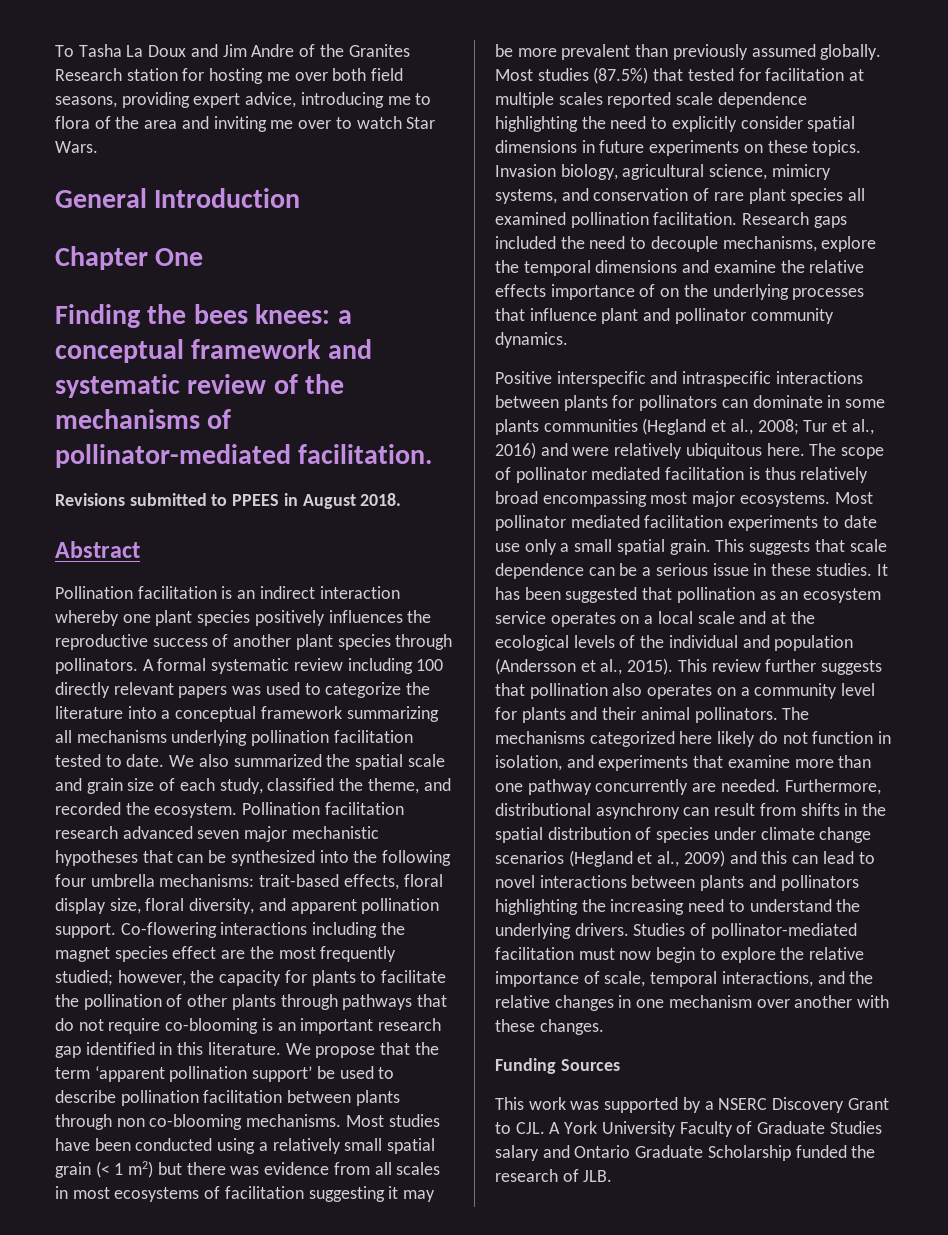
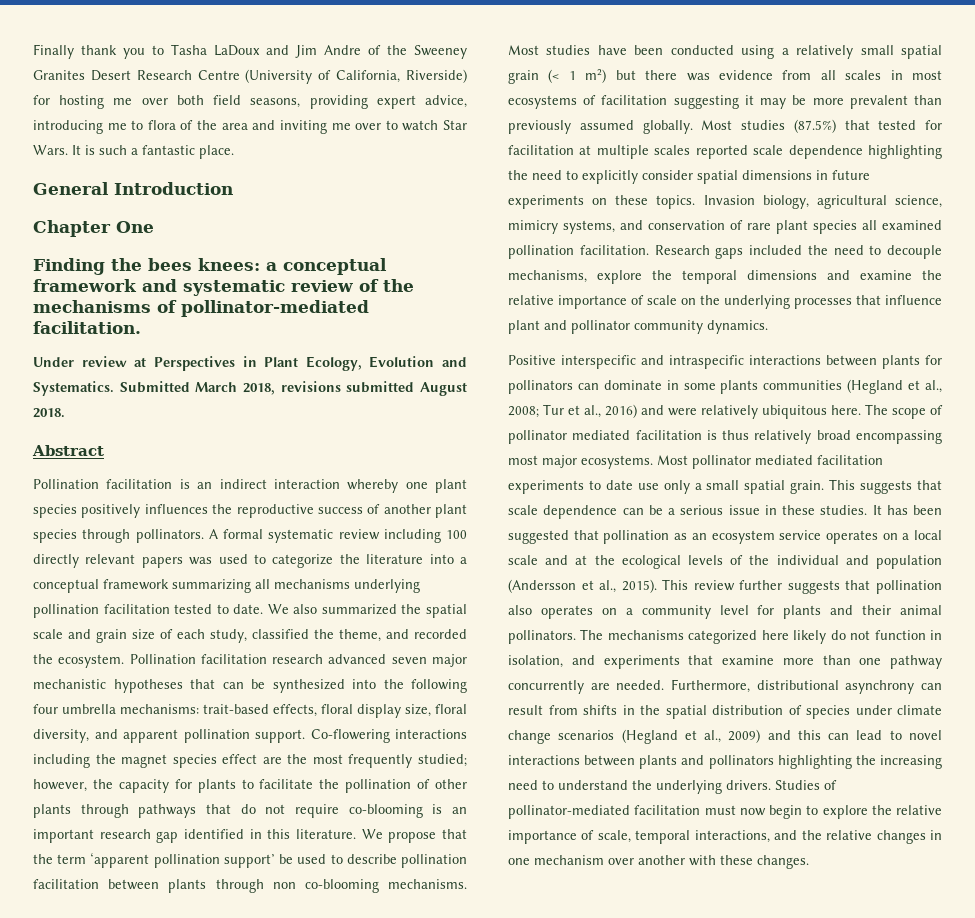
[55,44,187,57] To Tasha La Doux -> [33,44,260,59] Finally thank you to Tasha LaDoux
[348,44,410,57] [55,68,178,81] Granites Research station -> [414,45,468,59] [33,69,467,84] Sweeney Granites Desert Research Centre (University of California, Riverside)
(98, 147) none -> [72,145,234,159] It is such a fantastic place.
[55,493,298,506] Revisions submitted to PPEES in -> [33,356,467,371] [33,381,415,396] Under review at Perspectives in Plant Ecology, Evolution and Systematics. Submitted March 2018, revisions submitted
[495,284,656,300] effects importance of -> [558,295,677,309] importance of scale
[495,1058,620,1074] [495,1097,889,1113] [495,1121,882,1137] [495,1145,876,1161] [495,1169,613,1182] // Funding Sources // This work was supported by a NSERC Discovery Grant to CJL. A York University Faculty of Graduate Studies salary and Ontario Graduate Scholarship funded the research of JLB. -> (809, 862) none

